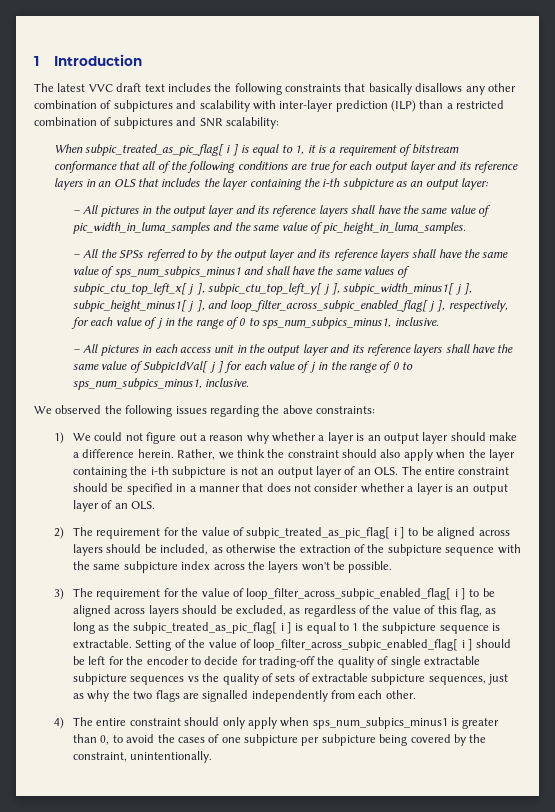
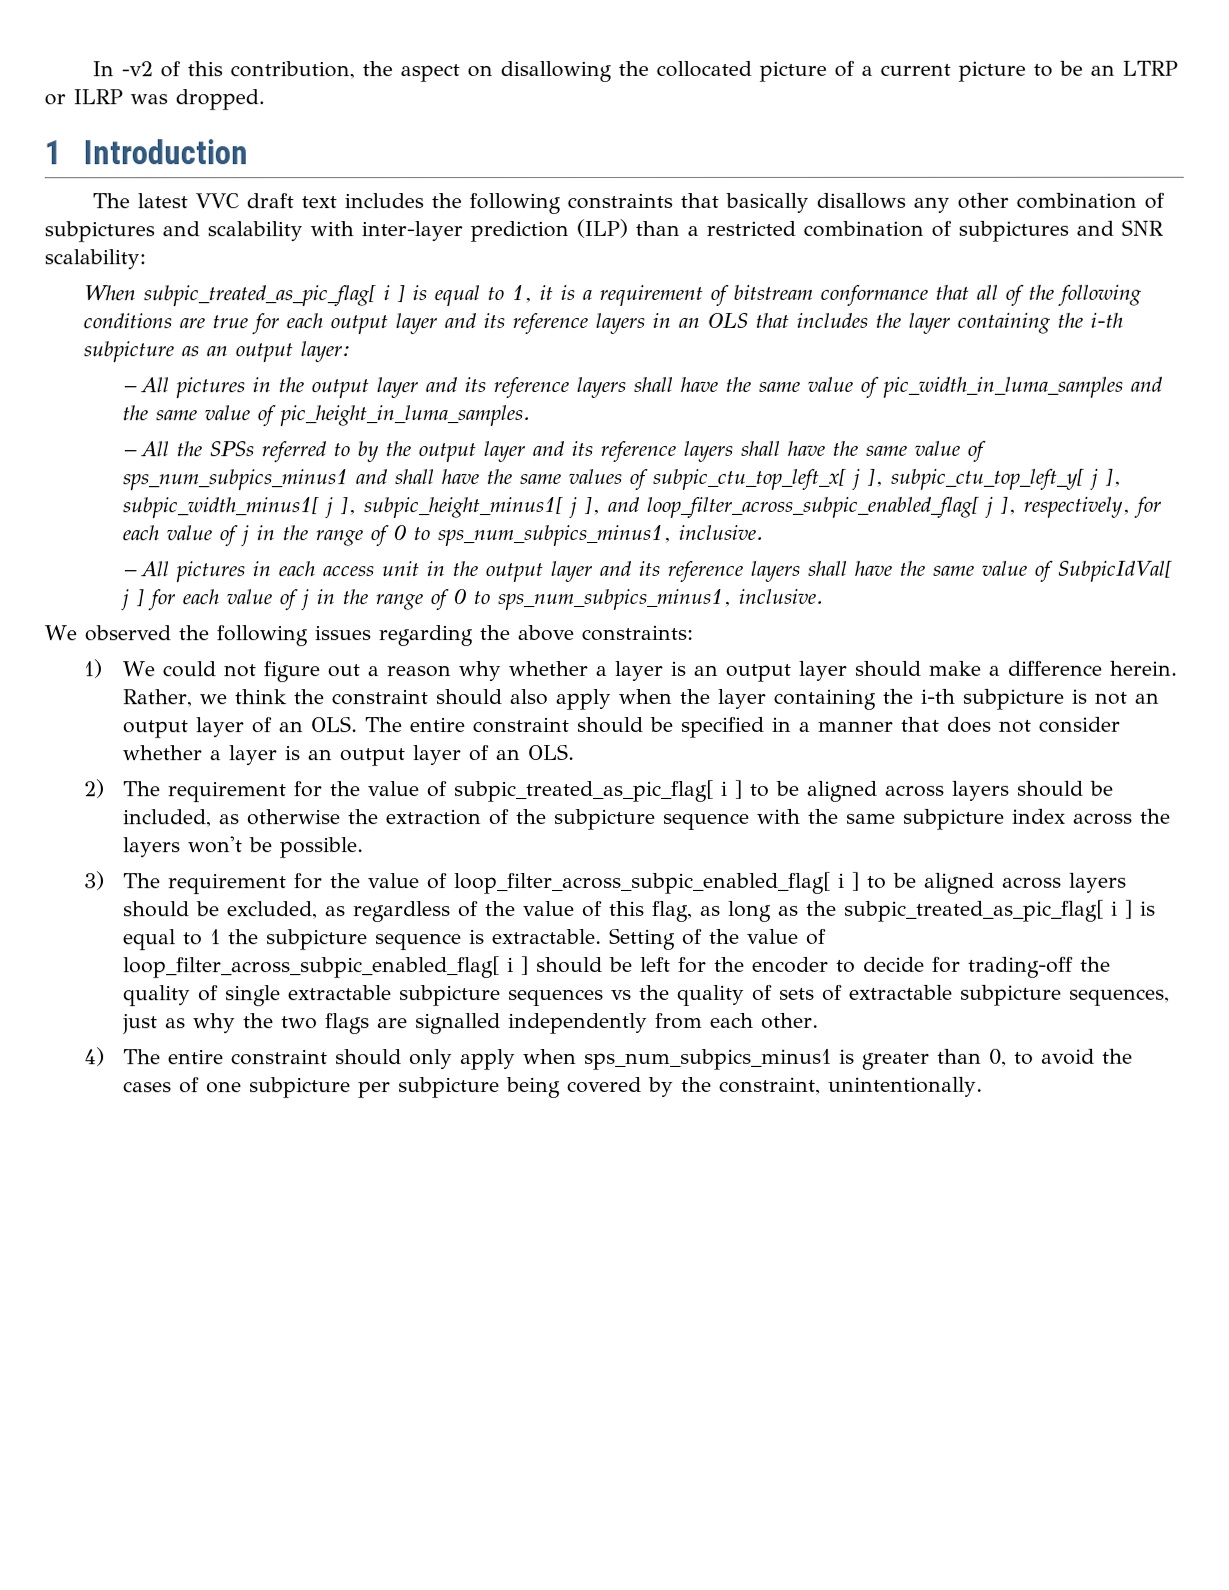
(34, 61) none -> [92,60,1179,83] [44,89,265,111] In -v2 of this contribution, the aspect on disallowing the collocated picture of a current picture to be an LTRP or ILRP was dropped. //

